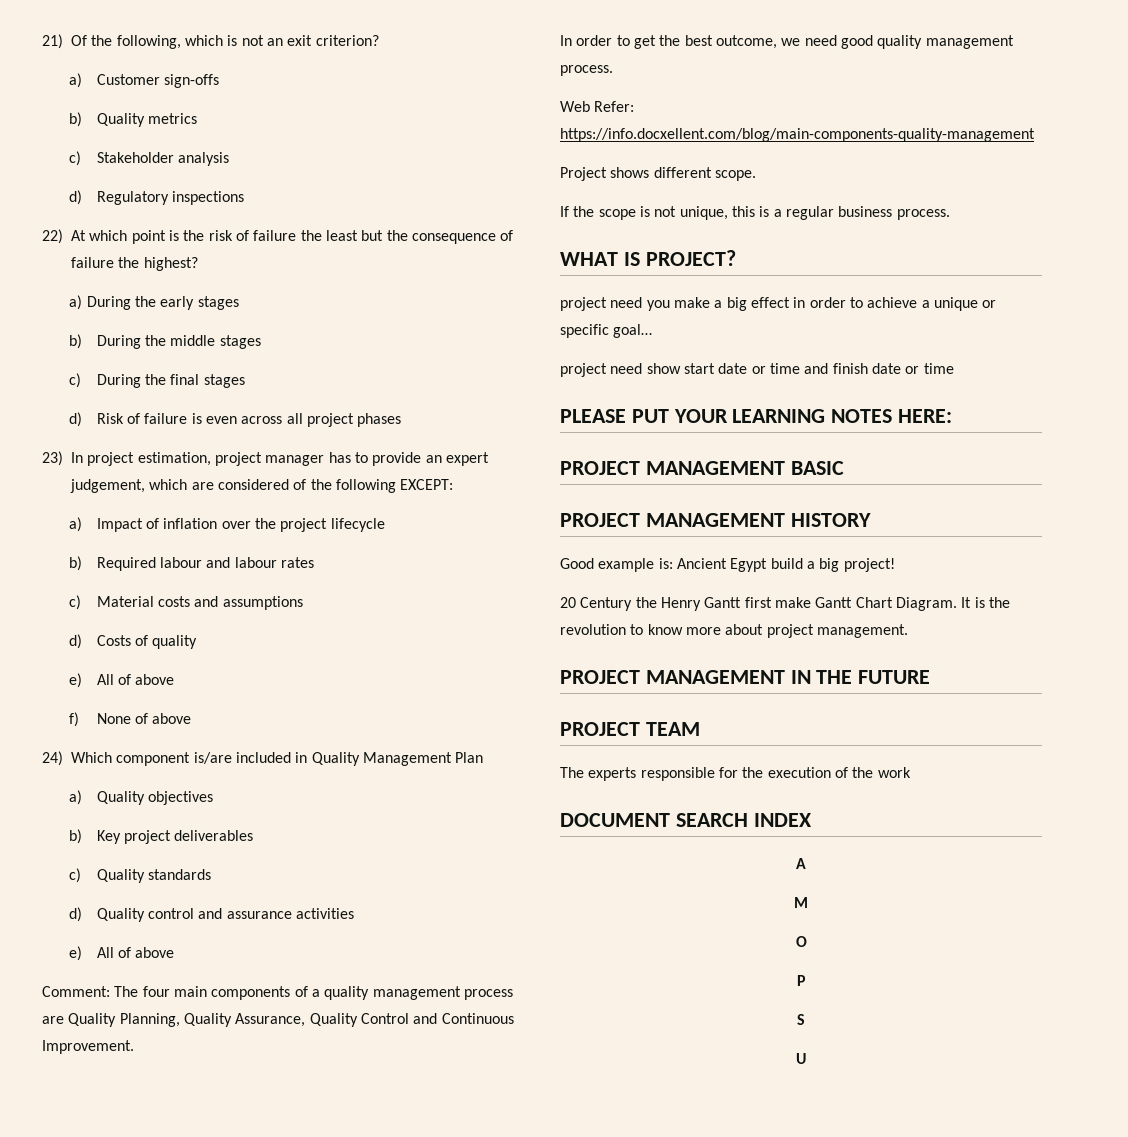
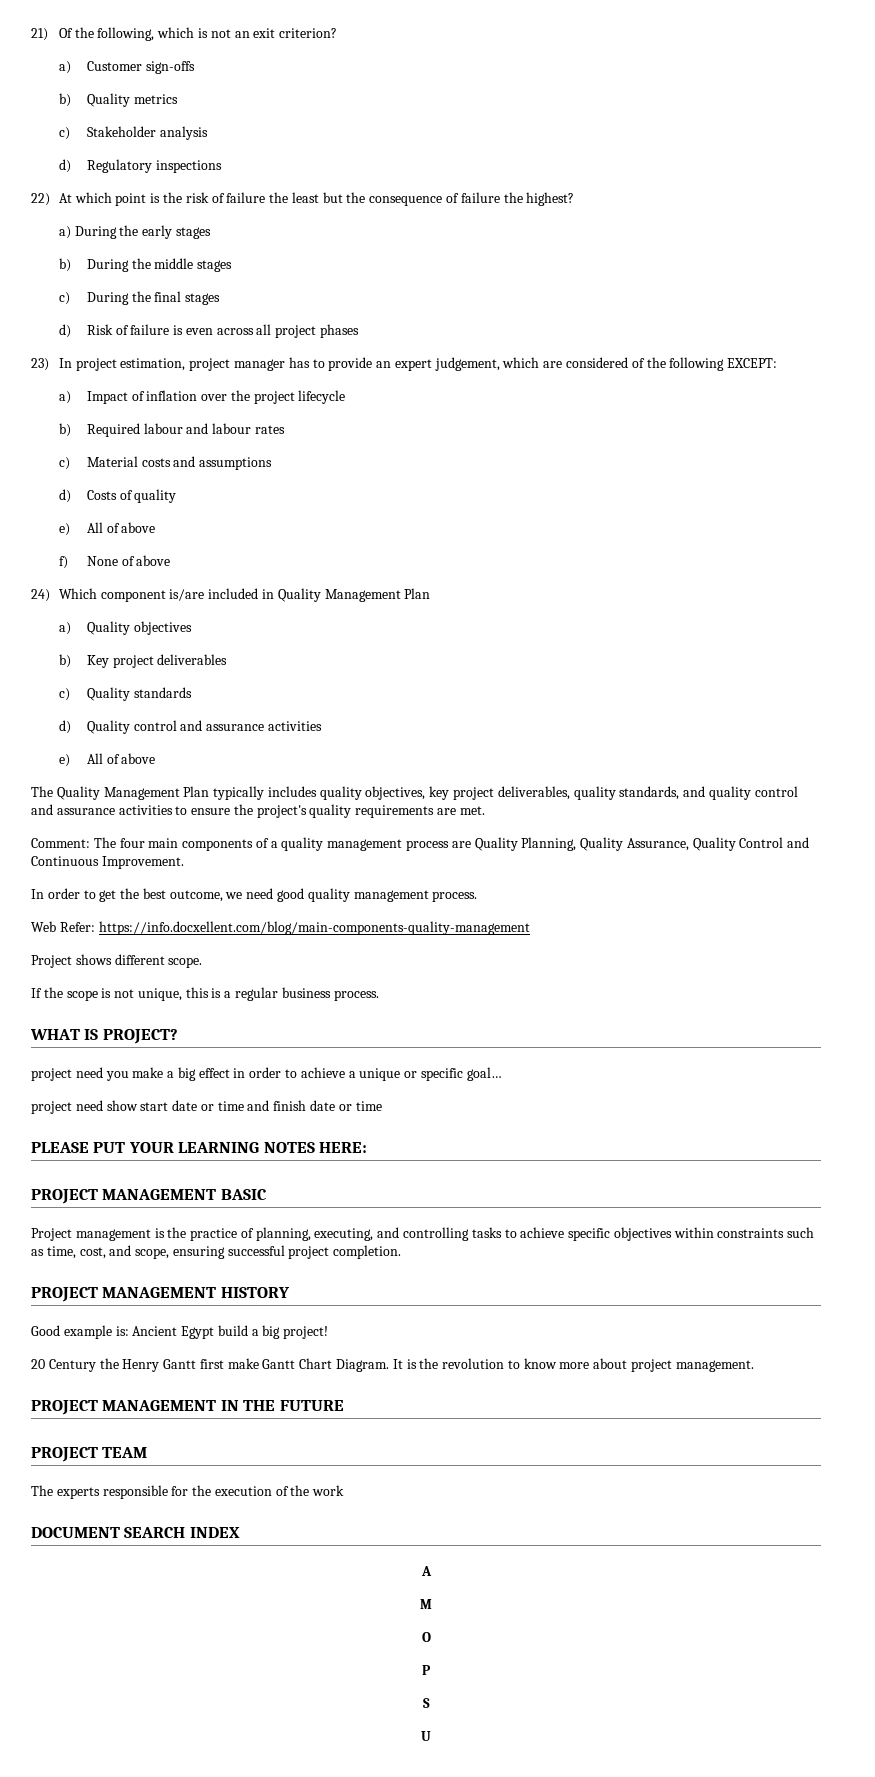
(175, 952) none -> [31,786,798,800] [31,804,485,818] // The Quality Management Plan typically includes quality objectives, key project deliverables, quality standards, and quality control and assurance activities to ensure the project's quality requirements are met.
(844, 468) none -> [31,1227,815,1241] [31,1245,402,1259] // Project management is the practice of planning, executing, and controlling tasks to achieve specific objectives within constraints such as time, cost, and scope, ensuring successful project completion.

